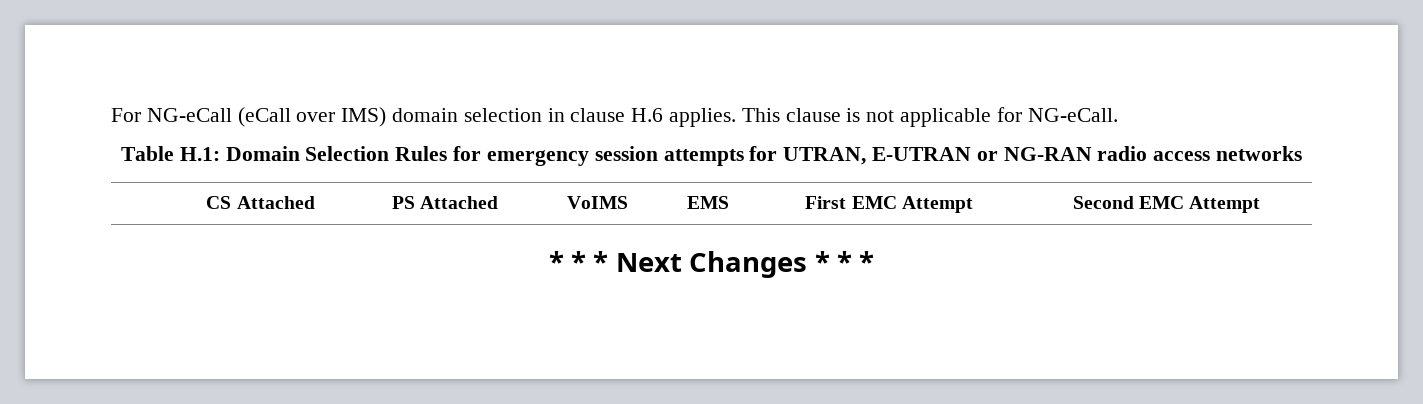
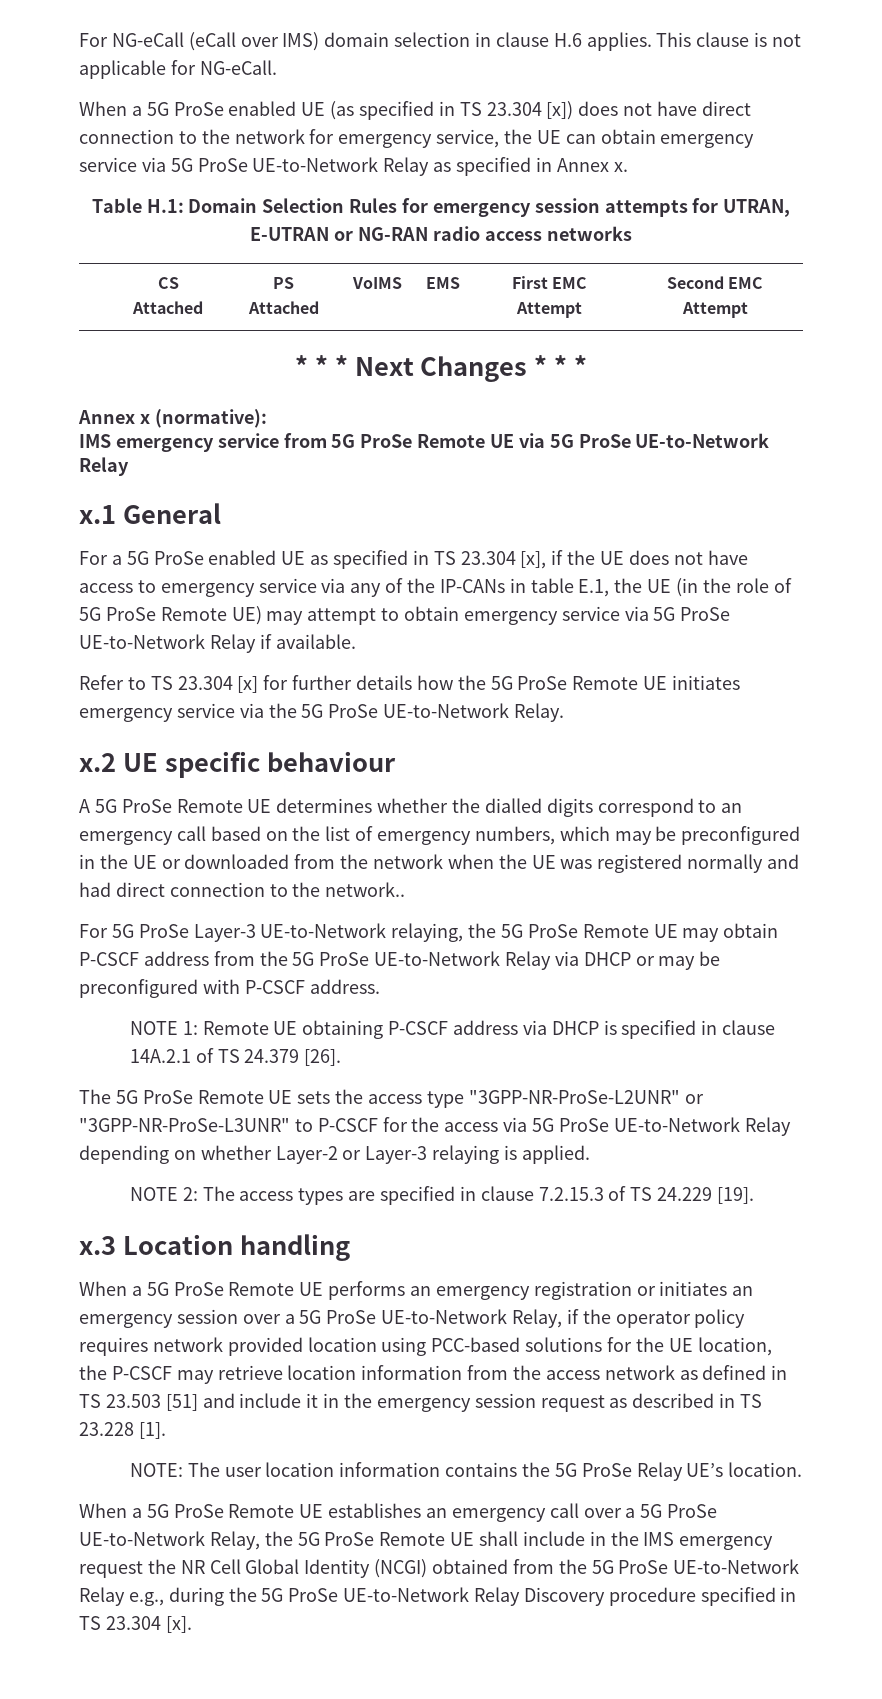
(1118, 115) none -> [79,101,751,120] [79,129,755,148] [79,157,628,176] // When a 5G ProSe enabled UE (as specified in TS 23.304 [x]) does not have direct connection to the network for emergency service, the UE can obtain emergency service via 5G ProSe UE-to-Network Relay as specified in Annex x.
(875, 261) none -> [78,409,267,428] [79,433,770,452] [79,457,129,476] [79,503,221,524] [79,550,748,569] [79,578,792,597] [79,606,731,625] [79,634,356,653] [79,675,741,693] [79,703,565,722] [79,751,396,778] [79,798,743,817] [79,826,801,845] [79,854,800,873] [79,882,406,897] [79,923,779,942] [79,951,721,970] [79,979,380,998] [129,1020,776,1039] [129,1048,342,1066] [79,1089,704,1108] [79,1117,791,1136] [79,1145,590,1164] [129,1186,755,1205] [79,1234,350,1261] [79,1281,754,1300] [79,1309,746,1328] [79,1337,772,1356] [79,1365,788,1384] [79,1393,763,1412] [79,1422,166,1439] [129,1462,803,1481] [79,1503,718,1522] [79,1531,774,1550] [79,1559,800,1578] [79,1587,797,1606] [79,1616,192,1633] // Annex x (normative): // IMS emergency service from 5G ProSe Remote UE via 5G ProSe UE-to-Network Relay // x.1 General // For a 5G ProSe enabled UE as specified in TS 23.304 [x], if the UE does not have access to emergency service via any of the IP-CANs in table E.1, the UE (in the role of 5G ProSe Remote UE) may attempt to obtain emergency service via 5G ProSe UE-to-Network Relay if available. // Refer to TS 23.304 [x] for further details how the 5G ProSe Remote UE initiates emergency service via the 5G ProSe UE-to-Network Relay. // x.2 UE specific behaviour // A 5G ProSe Remote UE determines whether the dialled digits correspond to an emergency call based on the list of emergency numbers, which may be preconfigured in the UE or downloaded from the network when the UE was registered normally and had direct connection to the network.. // For 5G ProSe Layer-3 UE-to-Network relaying, the 5G ProSe Remote UE may obtain P-CSCF address from the 5G ProSe UE-to-Network Relay via DHCP or may be preconfigured with P-CSCF address. // NOTE 1: Remote UE obtaining P-CSCF address via DHCP is specified in clause 14A.2.1 of TS 24.379 [26]. // The 5G ProSe Remote UE sets the access type "3GPP-NR-ProSe-L2UNR" or "3GPP-NR-ProSe-L3UNR" to P-CSCF for the access via 5G ProSe UE-to-Network Relay depending on whether Layer-2 or Layer-3 relaying is applied. // NOTE 2: The access types are specified in clause 7.2.15.3 of TS 24.229 [19]. // x.3 Location handling // When a 5G ProSe Remote UE performs an emergency registration or initiates an emergency session over a 5G ProSe UE-to-Network Relay, if the operator policy requires network provided location using PCC-based solutions for the UE location, the P-CSCF may retrieve location information from the access network as defined in TS 23.503 [51] and include it in the emergency session request as described in TS 23.228 [1]. // NOTE: The user location information contains the 5G ProSe Relay UE’s location. // When a 5G ProSe Remote UE establishes an emergency call over a 5G ProSe UE-to-Network Relay, the 5G ProSe Remote UE shall include in the IMS emergency request the NR Cell Global Identity (NCGI) obtained from the 5G ProSe UE-to-Network Relay e.g., during the 5G ProSe UE-to-Network Relay Discovery procedure specified in TS 23.304 [x].

